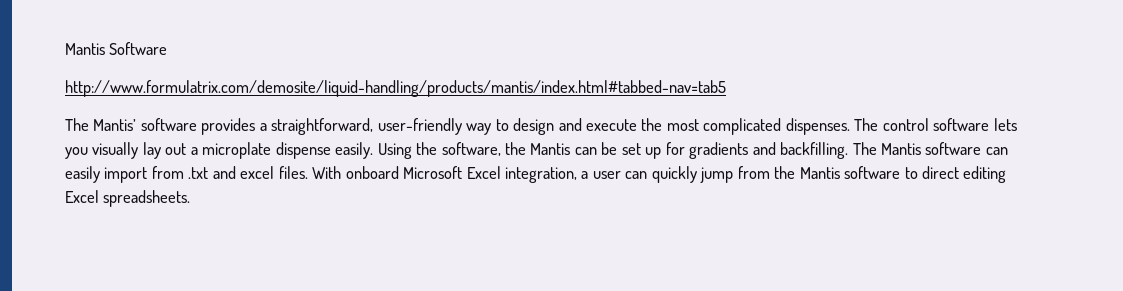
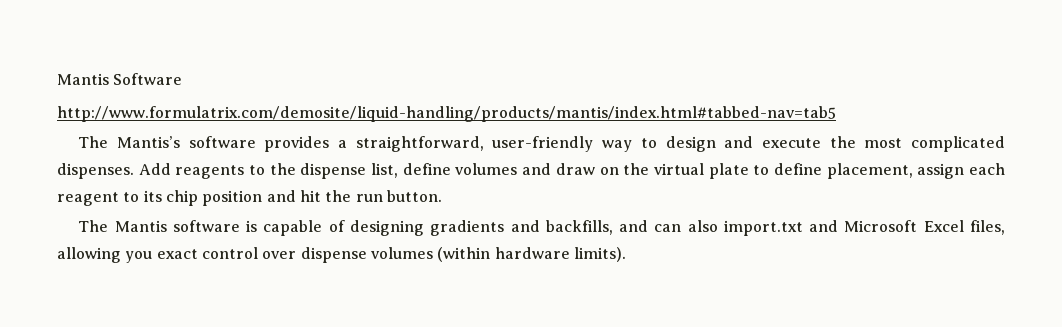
[93,119,137,131] Mantis’ -> [116,136,180,148] Mantis’s
[854,118,1017,131] [65,142,1008,159] [65,166,1007,183] [65,190,191,207] The control software lets you visually lay out a microplate dispense easily. Using the software, the Mantis can be set up for gradients and backfilling. The Mantis software can easily import from .txt and excel files. With onboard Microsoft Excel integration, a user can quickly jump from the Mantis software to direct editing Excel spreadsheets. -> [138,163,1006,179] [57,190,442,206] [78,220,1005,236] [57,247,626,263] Add reagents to the dispense list, define volumes and draw on the virtual plate to define placement, assign each reagent to its chip position and hit the run button. // The Mantis software is capable of designing gradients and backfills, and can also import.txt and Microsoft Excel files, allowing you exact control over dispense volumes (within hardware limits).

